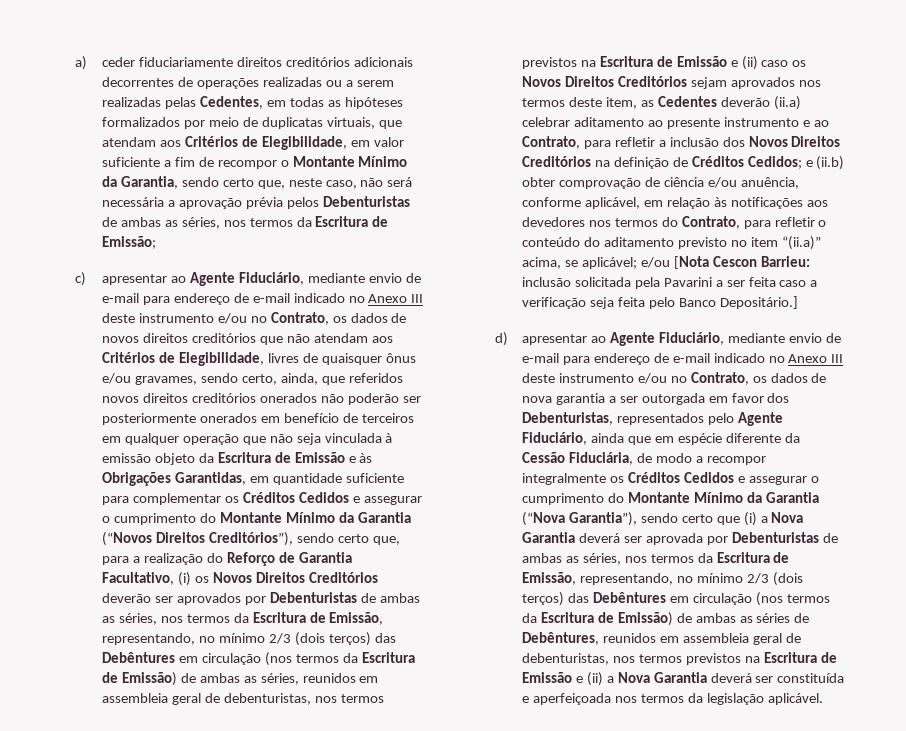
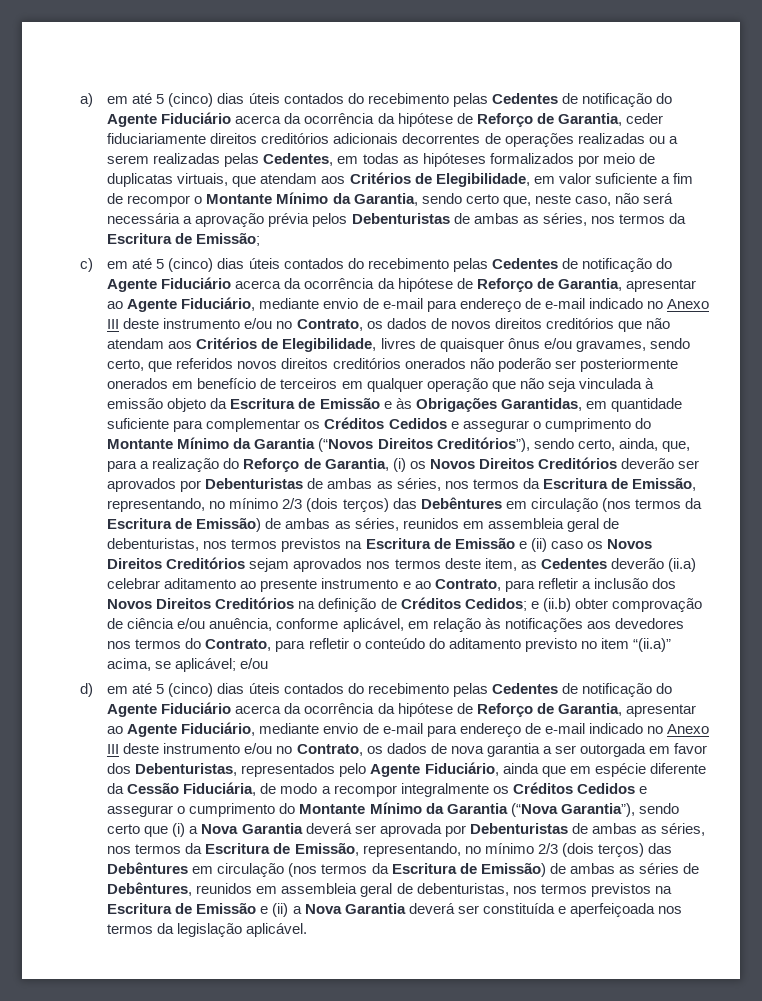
(87, 63) none -> [107,93,672,107] [107,112,622,127] em até 5 (cinco) dias úteis contados do recebimento pelas Cedentes de notificação do Agente Fiduciário acerca da ocorrência da hipótese de Reforço de Garantia,
(86, 279) none -> [107,258,672,272] [107,277,622,292] em até 5 (cinco) dias úteis contados do recebimento pelas Cedentes de notificação do Agente Fiduciário acerca da ocorrência da hipótese de Reforço de Garantia,
[280,373,318,385] ainda, -> (145, 365) none
[337,534,369,543] certo -> [577,438,658,451] certo, ainda,
[298,552,352,563] [102,572,175,585] Garantia Facultativo, -> [324,458,389,471] Garantia,
[673,256,810,269] [522,277,818,289] [522,296,798,309] [494,332,508,346] [Nota Cescon Barrieu: inclusão solicitada pela Pavarini a ser feita caso a verificação seja feita pelo Banco Depositário.] // d) -> [79,683,672,697] [107,702,622,717] // d) em até 5 (cinco) dias úteis contados do recebimento pelas Cedentes de notificação do Agente Fiduciário acerca da ocorrência da hipótese de Reforço de Garantia,

